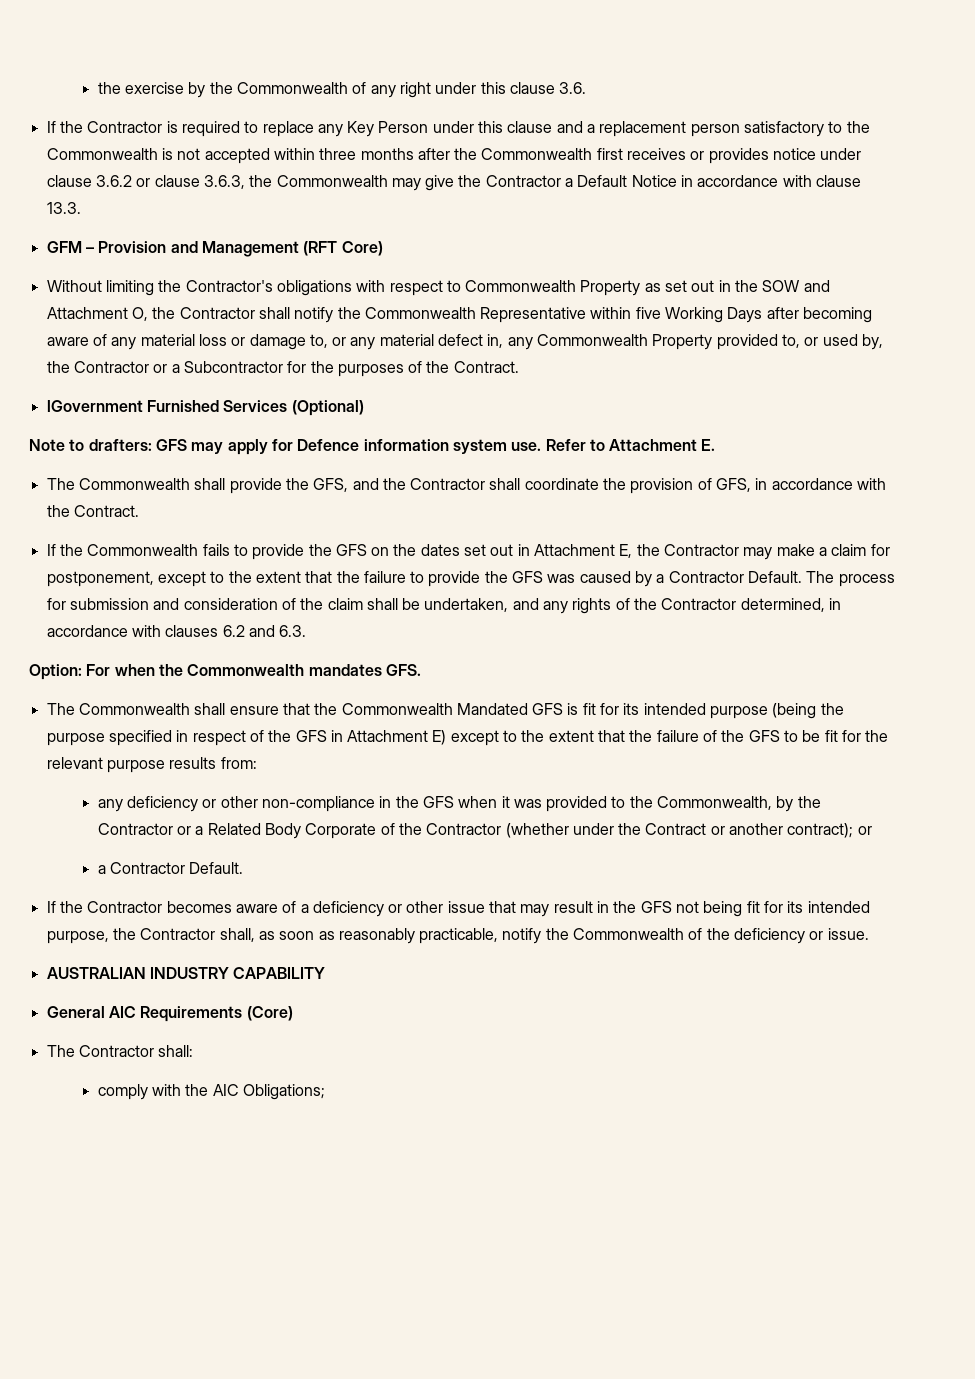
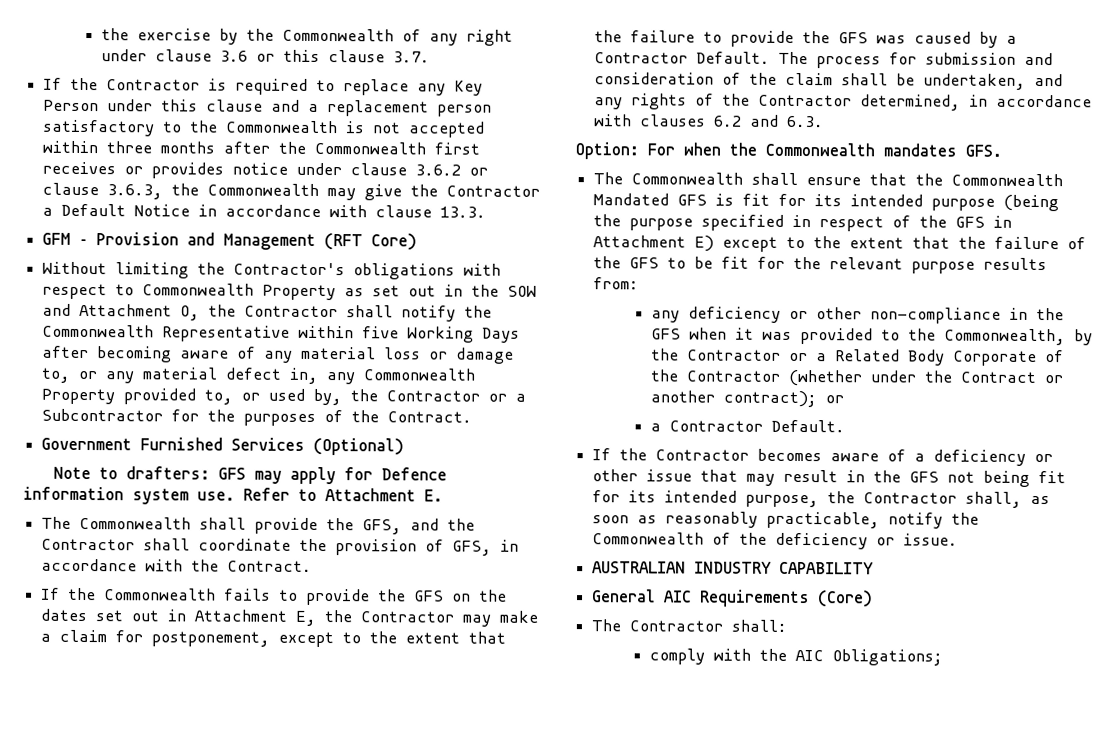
[480,82,587,94] this clause 3.6. -> [154,49,430,63] clause 3.6 or this clause 3.7.
[46,400,143,412] lGovernment -> [41,437,133,451] Government

